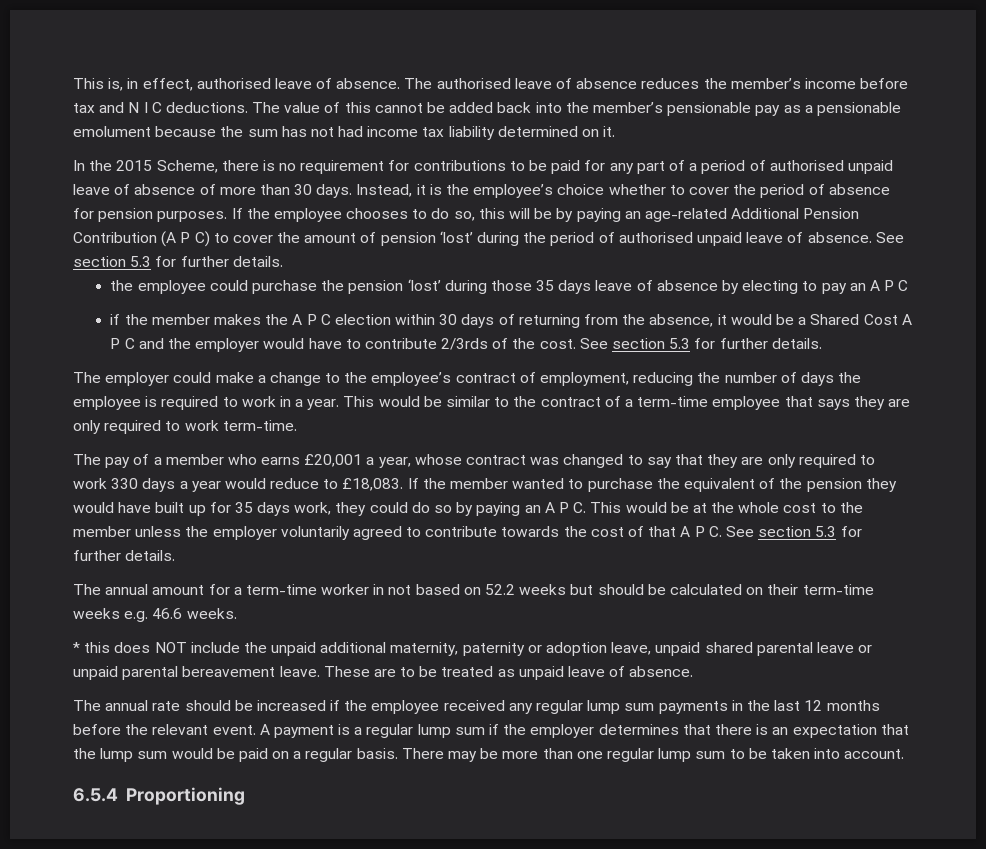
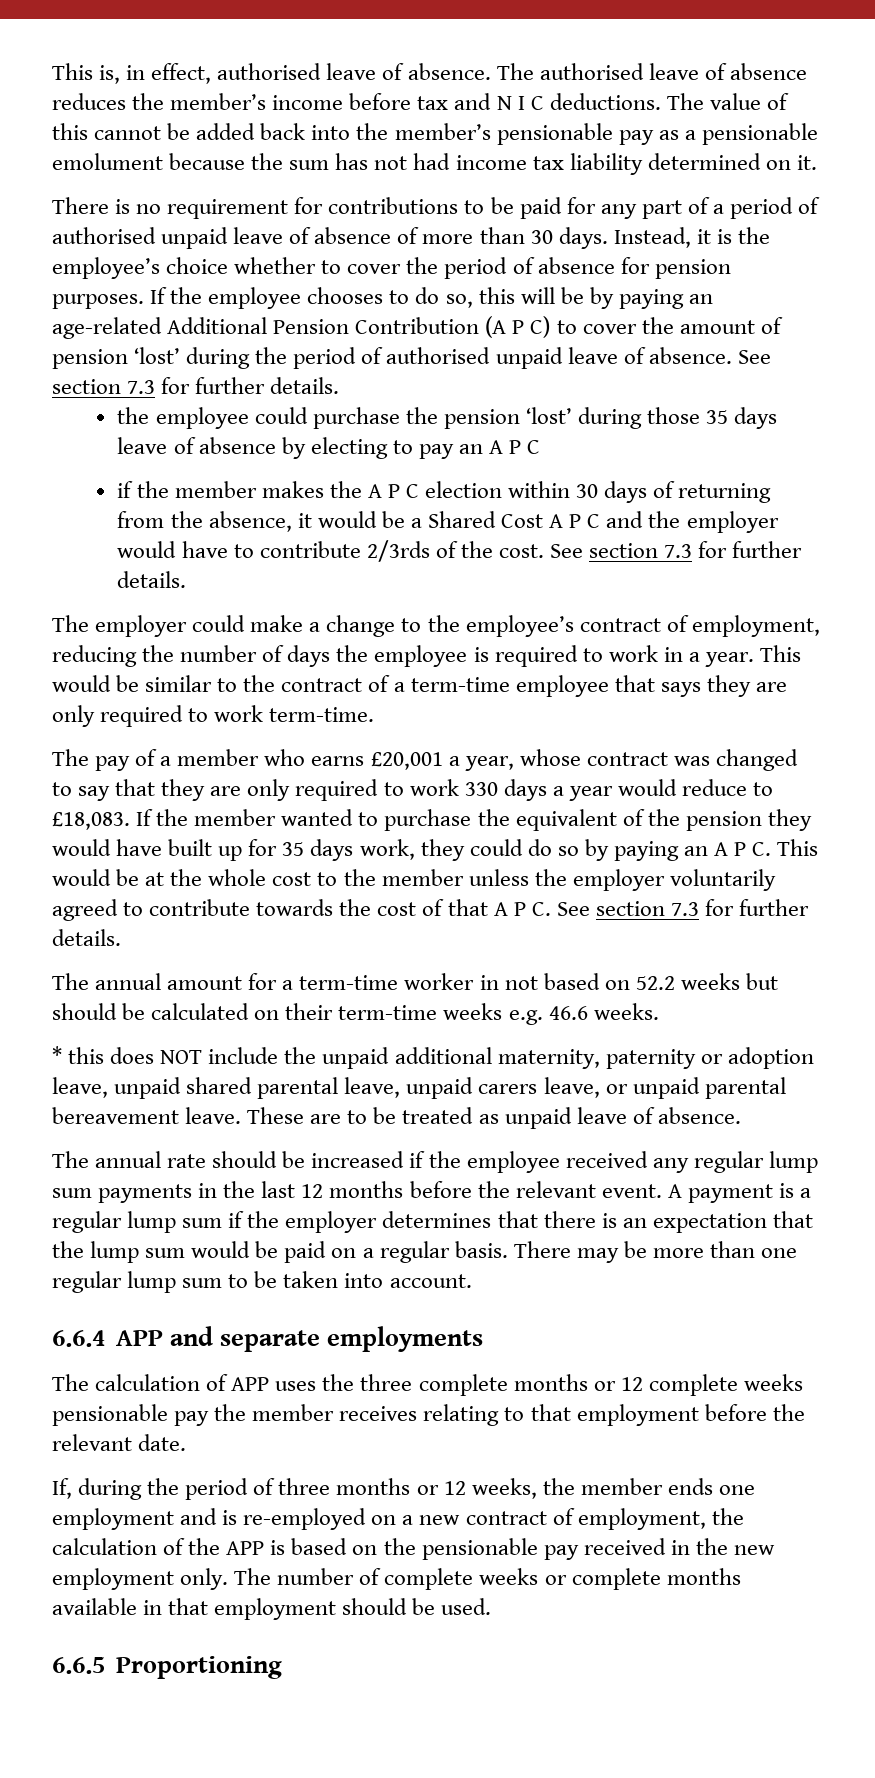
[73,160,259,173] In the 2015 Scheme, there -> [52,197,109,214] There
[130,256,152,267] 5.3 -> [127,380,156,394] 7.3
[669,338,691,349] 5.3 -> [664,544,693,558] 7.3
[815,526,837,537] 5.3 -> [670,902,699,916] 7.3
[816,642,854,653] leave -> [344,1077,600,1099] leave, unpaid carers leave,
[73,788,118,802] 6.5.4 -> [52,1326,484,1352] [52,1374,803,1396] [52,1404,805,1426] [52,1434,187,1451] [52,1478,755,1500] [52,1508,744,1530] [52,1538,775,1560] [52,1568,741,1590] [52,1598,492,1620] [52,1657,105,1674] 6.6.4 APP and separate employments // The calculation of APP uses the three complete months or 12 complete weeks pensionable pay the member receives relating to that employment before the relevant date. // If, during the period of three months or 12 weeks, the member ends one employment and is re-employed on a new contract of employment, the calculation of the APP is based on the pensionable pay received in the new employment only. The number of complete weeks or complete months available in that employment should be used. // 6.6.5

